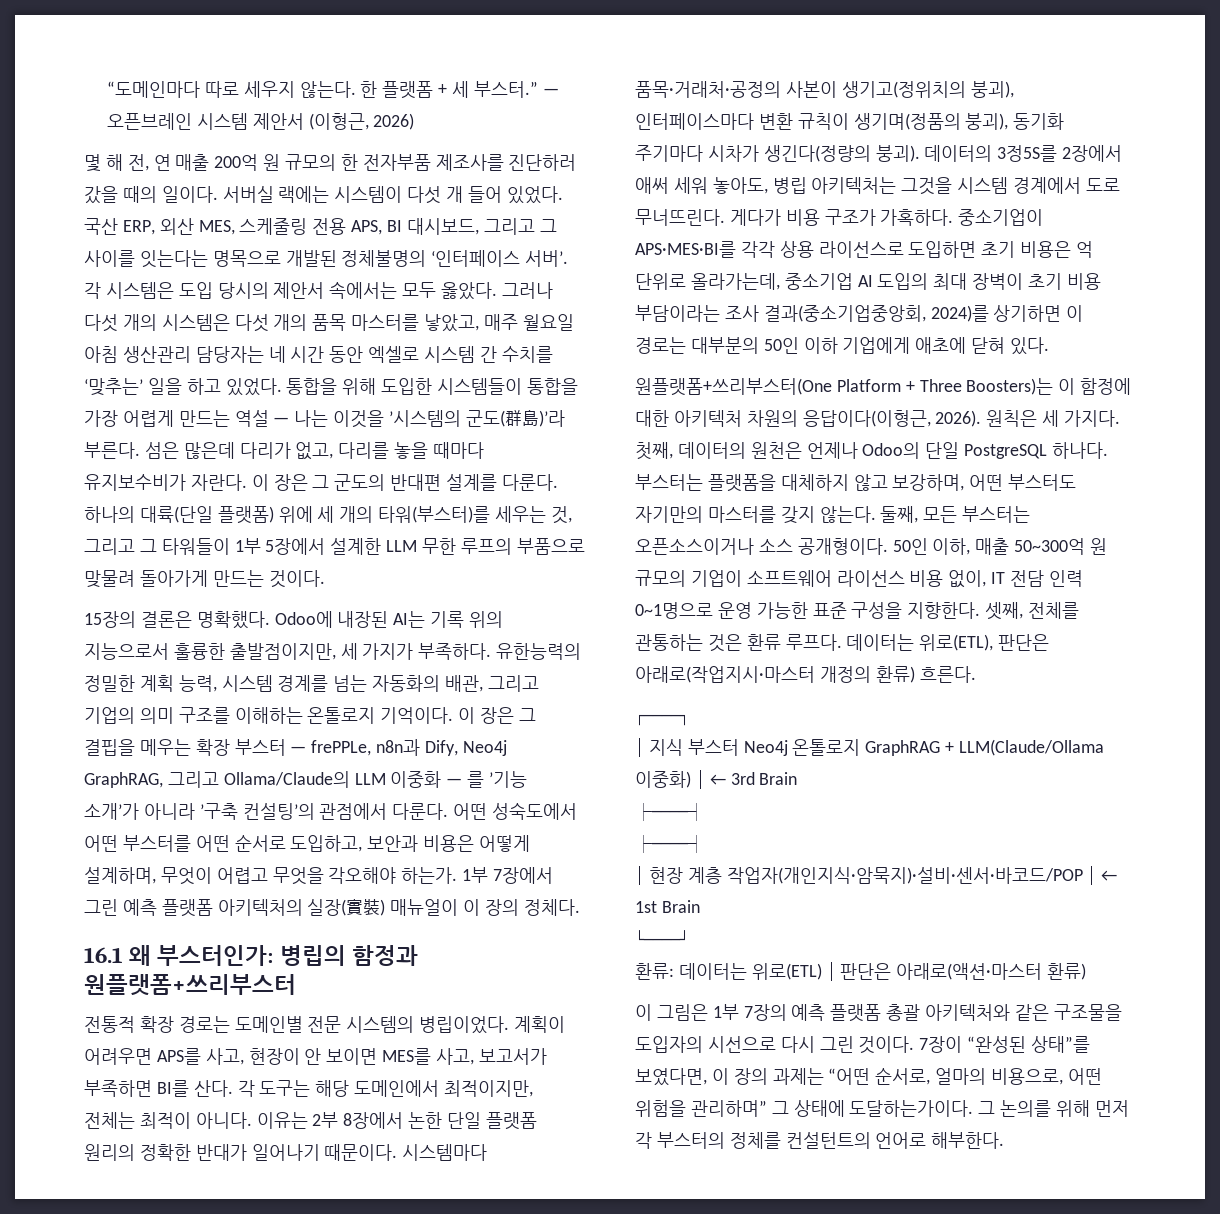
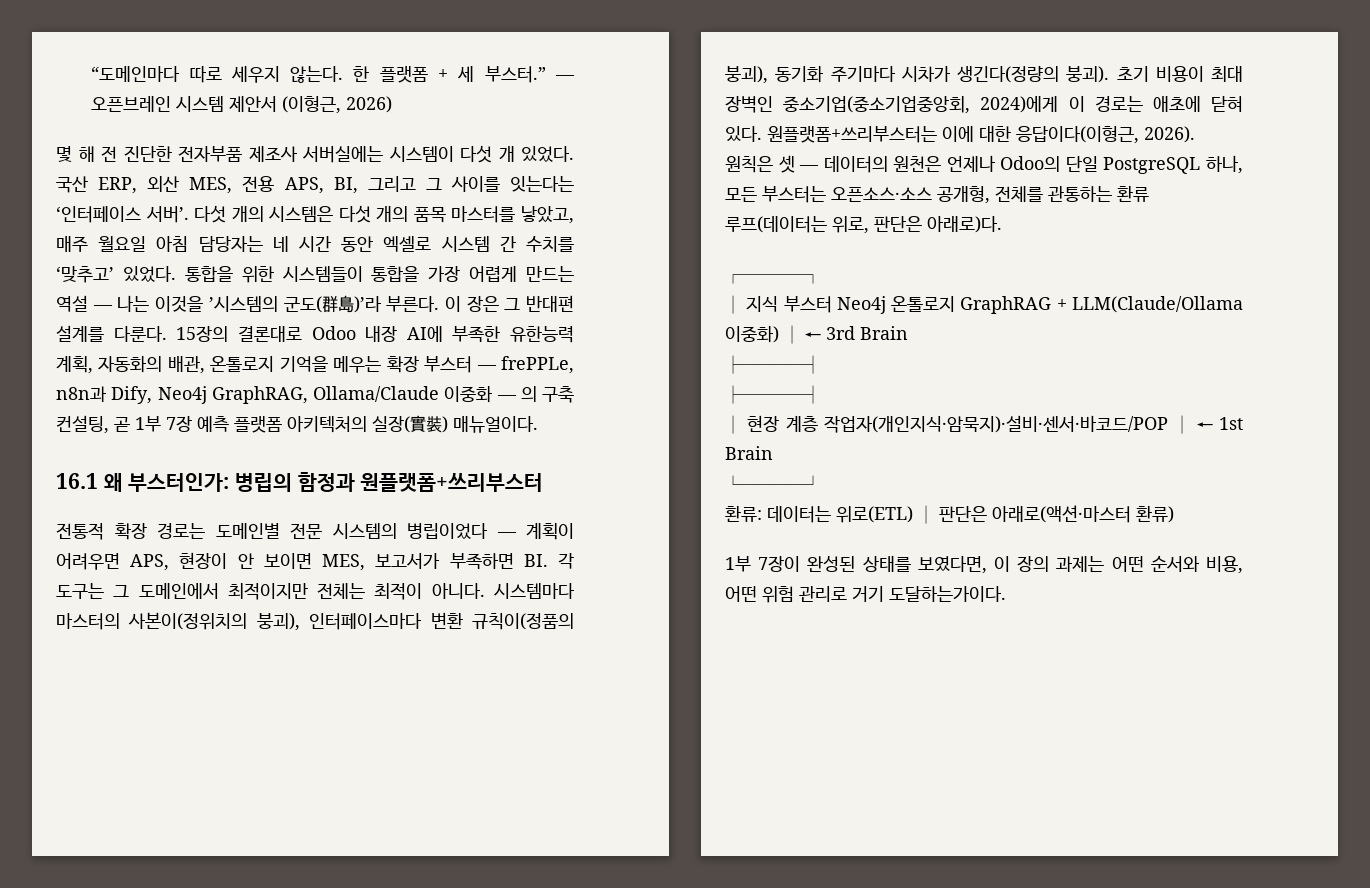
[127,154,577,171] [84,186,330,204] 전, 연 매출 200억 원 규모의 한 전자부품 제조사를 진단하러 갔을 때의 일이다. 서버실 랙에는 -> [101,146,383,163] 전 진단한 전자부품 제조사 서버실에는
[467,186,502,203] 들어 -> (515, 154) none
[239,218,308,235] 스케줄링 -> (233, 185) none
[387,218,479,235] BI 대시보드, -> [333,177,358,194] BI,
[212,250,569,267] [84,281,553,300] 명목으로 개발된 정체불명의 ‘인터페이스 서버’. 각 시스템은 도입 당시의 제안서 속에서는 모두 옳았다. 그러나 -> [56,206,189,223] ‘인터페이스 서버’.
[122,346,191,363] 생산관리 -> (189, 244) none
[84,378,433,396] ‘맞추는’ 일을 하고 있었다. 통합을 위해 도입한 -> [56,266,274,283] ‘맞추고’ 있었다. 통합을 위한
[144,442,485,460] [84,474,386,491] 섬은 많은데 다리가 없고, 다리를 놓을 때마다 유지보수비가 자란다. 이 장은 그 군도의 -> [444,296,521,312] 이 장은 그
[84,506,572,524] [84,538,585,555] [84,570,325,588] [84,611,504,629] [84,643,582,660] [84,675,539,692] [84,707,536,724] [84,739,135,756] 하나의 대륙(단일 플랫폼) 위에 세 개의 타워(부스터)를 세우는 것, 그리고 그 타워들이 1부 5장에서 설계한 LLM 무한 루프의 부품으로 맞물려 돌아가게 만드는 것이다. // 15장의 결론은 명확했다. Odoo에 내장된 AI는 기록 위의 지능으로서 훌륭한 출발점이지만, 세 가지가 부족하다. 유한능력의 정밀한 계획 능력, 시스템 경계를 넘는 자동화의 배관, 그리고 기업의 의미 구조를 이해하는 온톨로지 기억이다. 이 장은 그 결핍을 -> [176,326,574,343] [56,355,328,374] 15장의 결론대로 Odoo 내장 AI에 부족한 유한능력 계획, 자동화의 배관, 온톨로지 기억을
[167,771,528,788] [84,802,578,820] [84,834,531,852] [84,867,554,885] [84,899,118,916] 그리고 Ollama/Claude의 LLM 이중화 — 를 ’기능 소개’가 아니라 ’구축 컨설팅’의 관점에서 다룬다. 어떤 성숙도에서 어떤 부스터를 어떤 순서로 도입하고, 보안과 비용은 어떻게 설계하며, 무엇이 어렵고 무엇을 각오해야 하는가. 1부 7장에서 그린 -> [313,385,574,403] [56,415,192,434] Ollama/Claude 이중화 — 의 구축 컨설팅, 곧 1부 7장
[390,899,580,916] 매뉴얼이 이 장의 정체다. -> [453,416,538,433] 매뉴얼이다.
[419,1016,566,1034] [84,1048,547,1065] [84,1080,534,1097] [84,1112,537,1130] [84,1144,488,1161] [635,81,966,98] 병립이었다. 계획이 어려우면 APS를 사고, 현장이 안 보이면 MES를 사고, 보고서가 부족하면 BI를 산다. 각 도구는 해당 도메인에서 최적이지만, 전체는 최적이 아니다. 이유는 2부 8장에서 논한 단일 플랫폼 원리의 정확한 반대가 일어나기 때문이다. 시스템마다 품목·거래처·공정의 사본이 생기고(정위치의 -> [407,522,574,540] [56,552,574,571] [56,583,575,600] [56,612,248,630] 병립이었다 — 계획이 어려우면 APS, 현장이 안 보이면 MES, 보고서가 부족하면 BI. 각 도구는 그 도메인에서 최적이지만 전체는 최적이 아니다. 시스템마다 마스터의 사본이(정위치의
[797,113,961,130] 규칙이 생기며(정품의 -> [472,613,574,630] 규칙이(정품의
[924,145,1123,162] [635,177,1120,195] [635,209,1044,226] [635,241,1094,258] [635,273,1101,290] [635,305,1084,322] [635,337,1050,355] [635,378,1132,396] [635,410,1121,427] [635,442,673,460] 데이터의 3정5S를 2장에서 애써 세워 놓아도, 병립 아키텍처는 그것을 시스템 경계에서 도로 무너뜨린다. 게다가 비용 구조가 가혹하다. 중소기업이 APS·MES·BI를 각각 상용 라이선스로 도입하면 초기 비용은 억 단위로 올라가는데, 중소기업 AI 도입의 최대 장벽이 초기 비용 부담이라는 조사 결과(중소기업중앙회, 2024)를 상기하면 이 경로는 대부분의 50인 이하 기업에게 애초에 닫혀 있다. // 원플랫폼+쓰리부스터(One Platform + Three Boosters)는 이 함정에 대한 아키텍처 차원의 응답이다(이형근, 2026). 원칙은 세 가지다. 첫째, -> [1116,66,1243,82] [725,96,1243,114] [725,126,1195,144] [725,155,820,173] 초기 비용이 최대 장벽인 중소기업(중소기업중앙회, 2024)에게 이 경로는 애초에 닫혀 있다. 원플랫폼+쓰리부스터는 이에 대한 응답이다(이형근, 2026). 원칙은 셋 —
[1052,442,1109,459] [635,474,1077,492] [635,506,1031,524] [635,538,1108,555] [635,570,1083,588] [635,602,1080,620] [635,634,1050,652] [635,666,976,683] 하나다. 부스터는 플랫폼을 대체하지 않고 보강하며, 어떤 부스터도 자기만의 마스터를 갖지 않는다. 둘째, 모든 부스터는 오픈소스이거나 소스 공개형이다. 50인 이하, 매출 50~300억 원 규모의 기업이 소프트웨어 라이선스 비용 없이, IT 전담 인력 0~1명으로 운영 가능한 표준 구성을 지향한다. 셋째, 전체를 관통하는 것은 환류 루프다. 데이터는 위로(ETL), 판단은 아래로(작업지시·마스터 개정의 환류) 흐른다. -> [1206,155,1243,174] [725,185,1149,204] [725,216,1002,234] 하나, 모든 부스터는 오픈소스·소스 공개형, 전체를 관통하는 환류 루프(데이터는 위로, 판단은 아래로)다.
[635,1004,1122,1022] [635,1036,1091,1054] [635,1067,1102,1086] [635,1100,1129,1117] [635,1132,1005,1149] 이 그림은 1부 7장의 예측 플랫폼 총괄 아키텍처와 같은 구조물을 도입자의 시선으로 다시 그린 것이다. 7장이 “완성된 상태”를 보였다면, 이 장의 과제는 “어떤 순서로, 얼마의 비용으로, 어떤 위험을 관리하며” 그 상태에 도달하는가이다. 그 논의를 위해 먼저 각 부스터의 정체를 컨설턴트의 언어로 해부한다. -> [725,555,1243,574] [725,586,1006,603] 1부 7장이 완성된 상태를 보였다면, 이 장의 과제는 어떤 순서와 비용, 어떤 위험 관리로 거기 도달하는가이다.

